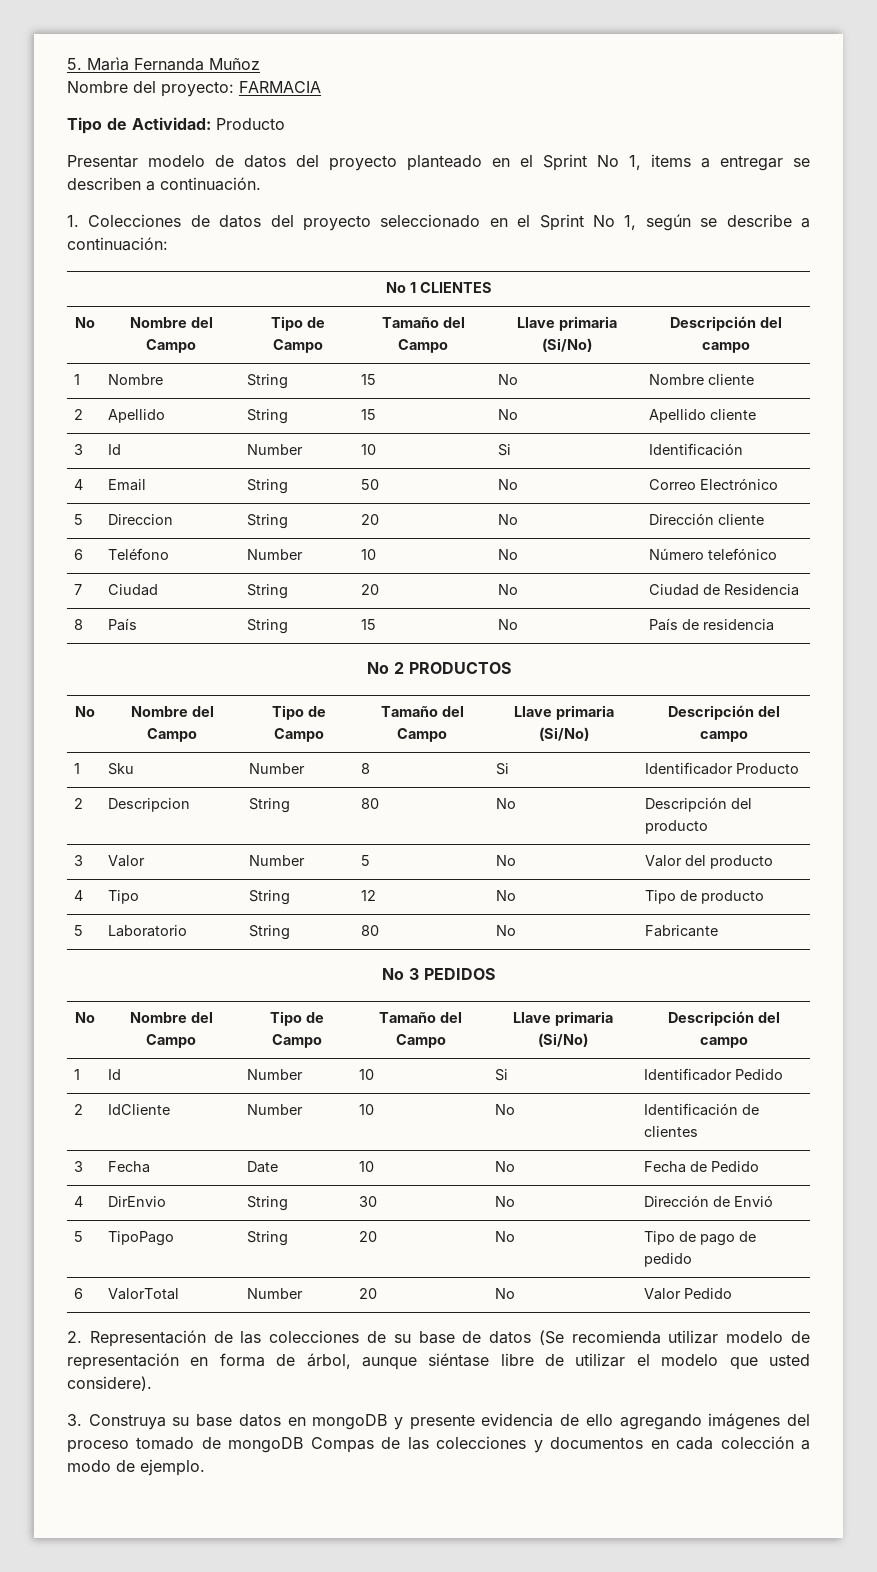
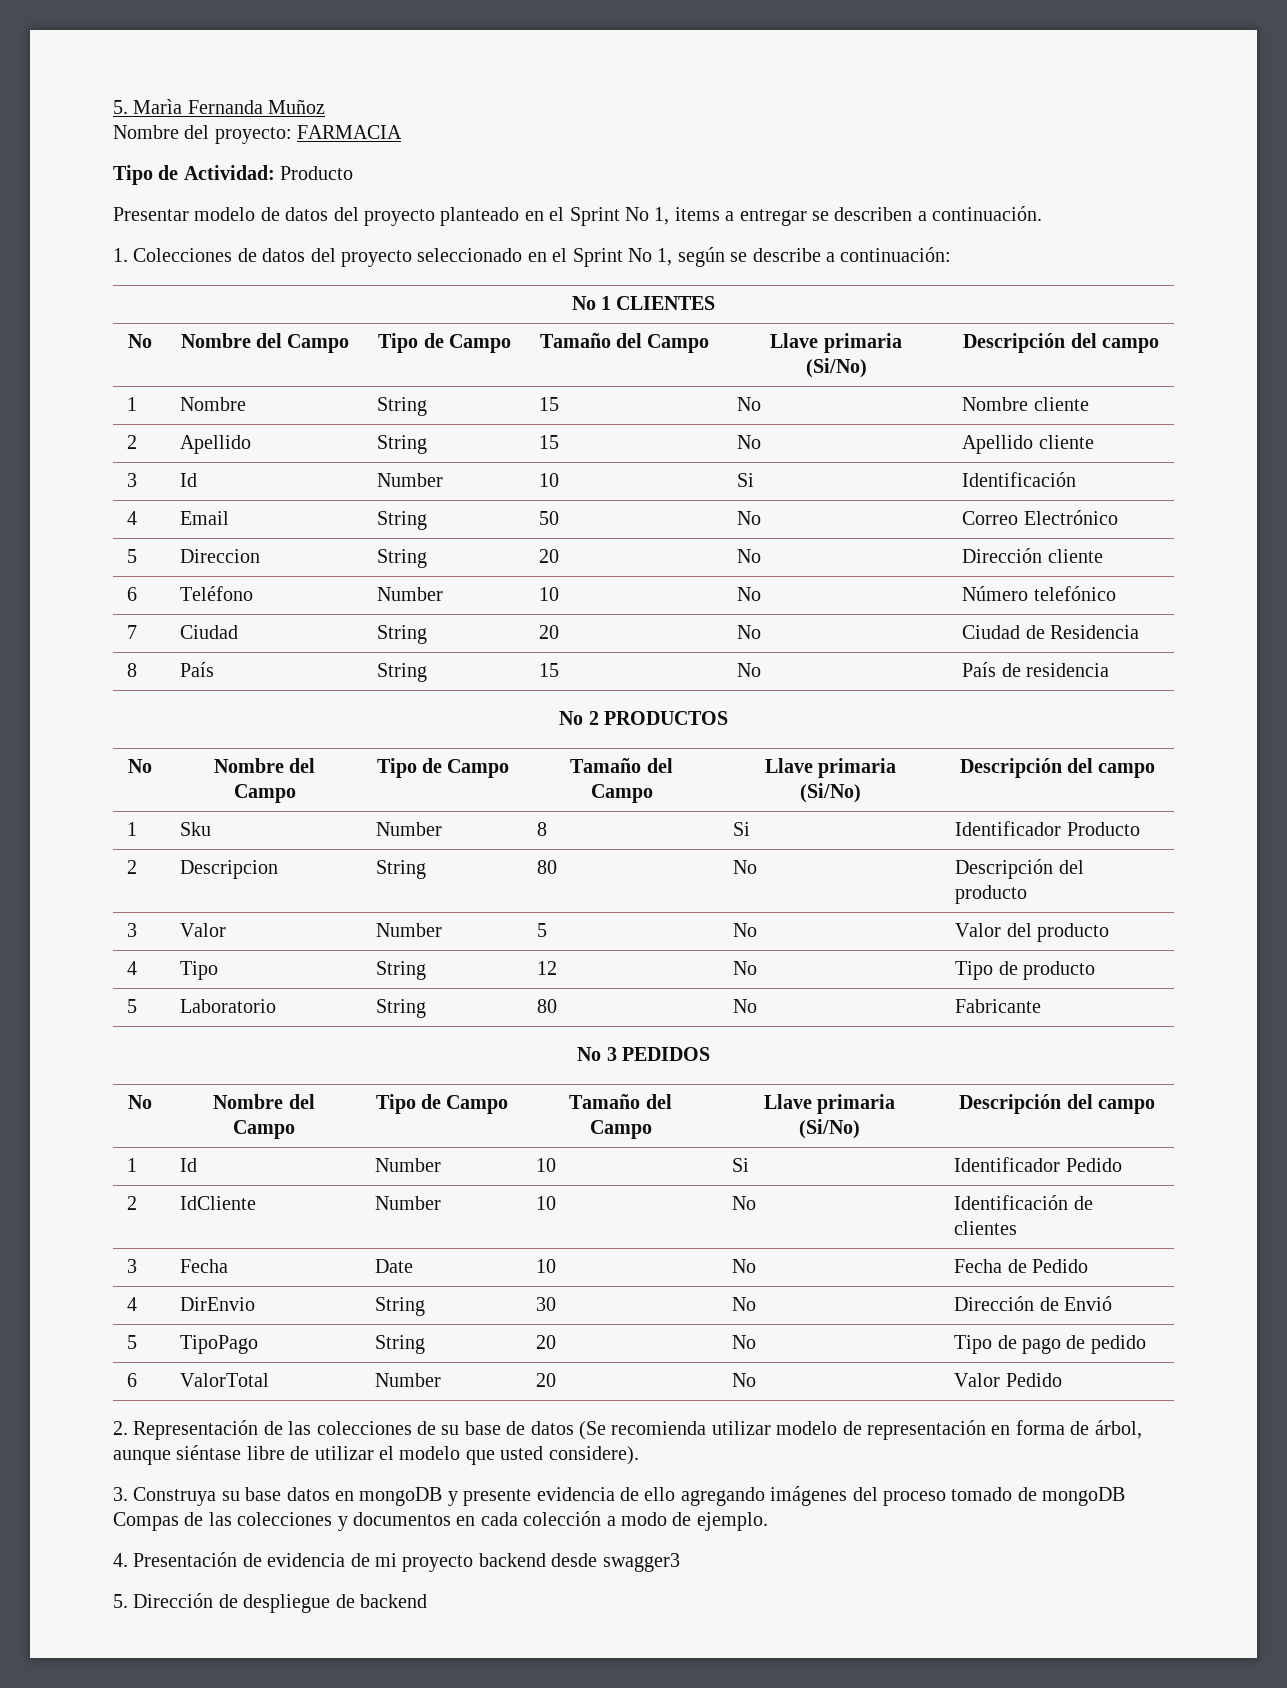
(205, 1467) none -> [113,1552,680,1572] [113,1593,427,1613] // 4. Presentación de evidencia de mi proyecto backend desde swagger3 // 5. Dirección de despliegue de backend

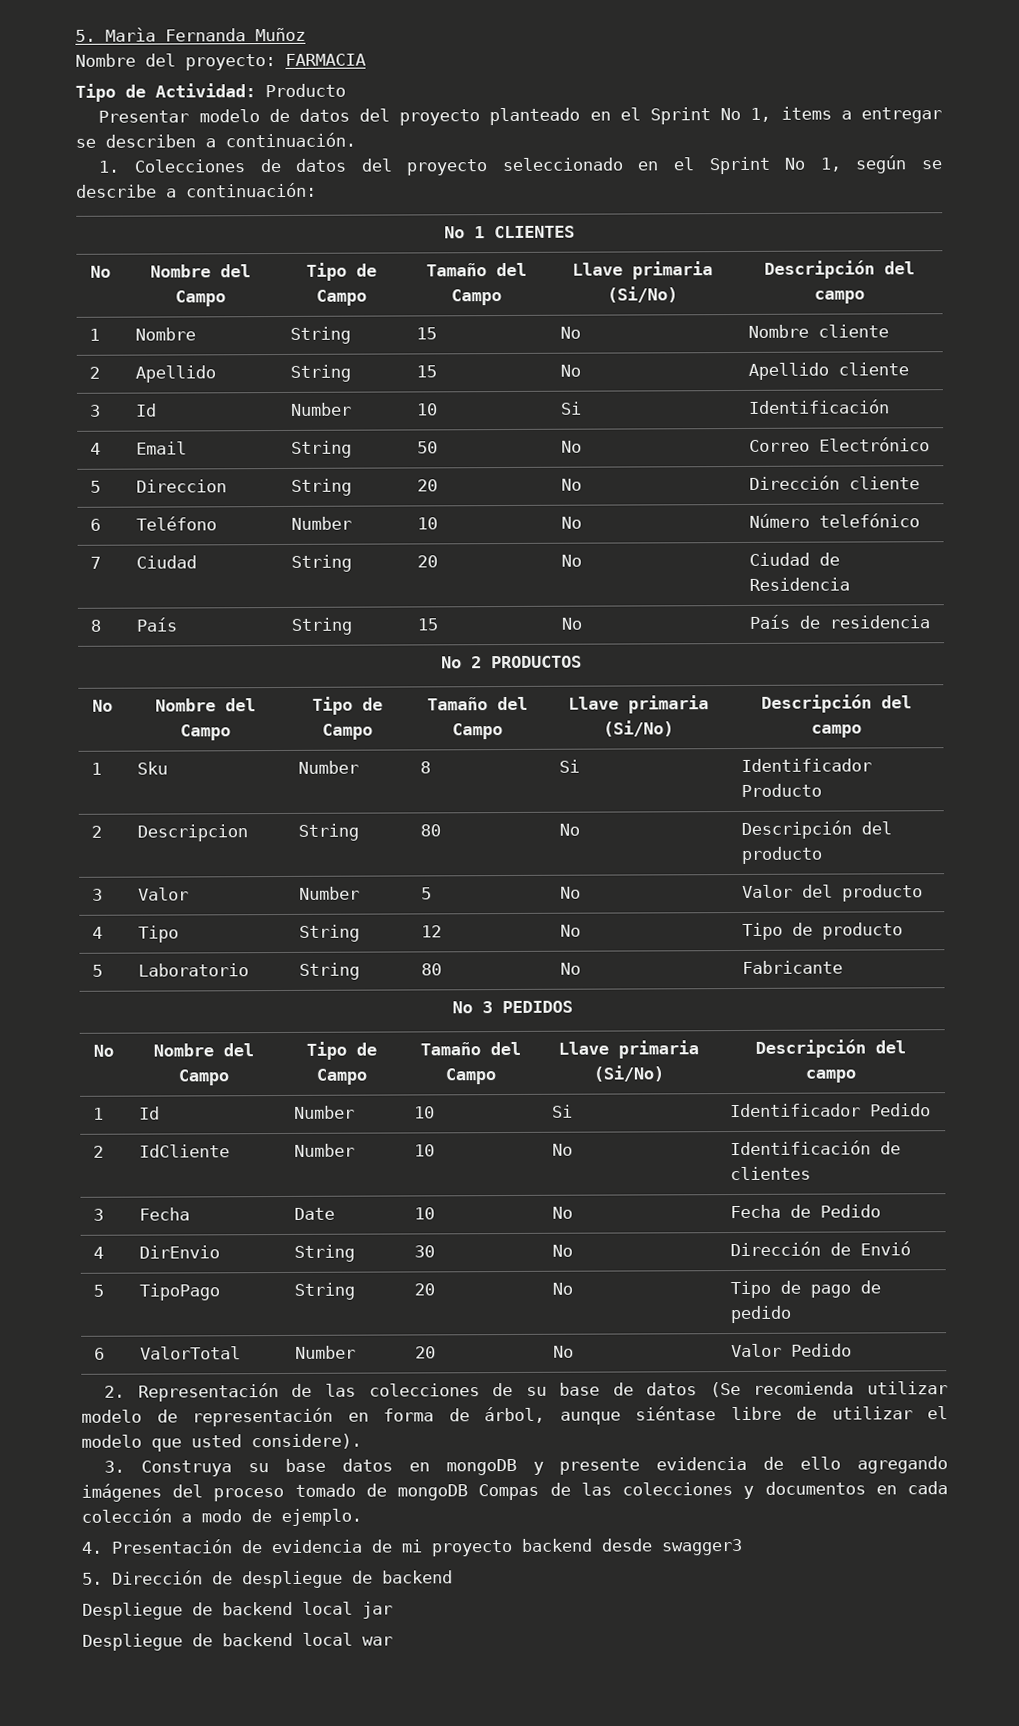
(427, 1601) none -> [82,1601,393,1620] [82,1632,393,1651] // Despliegue de backend local jar // Despliegue de backend local war

